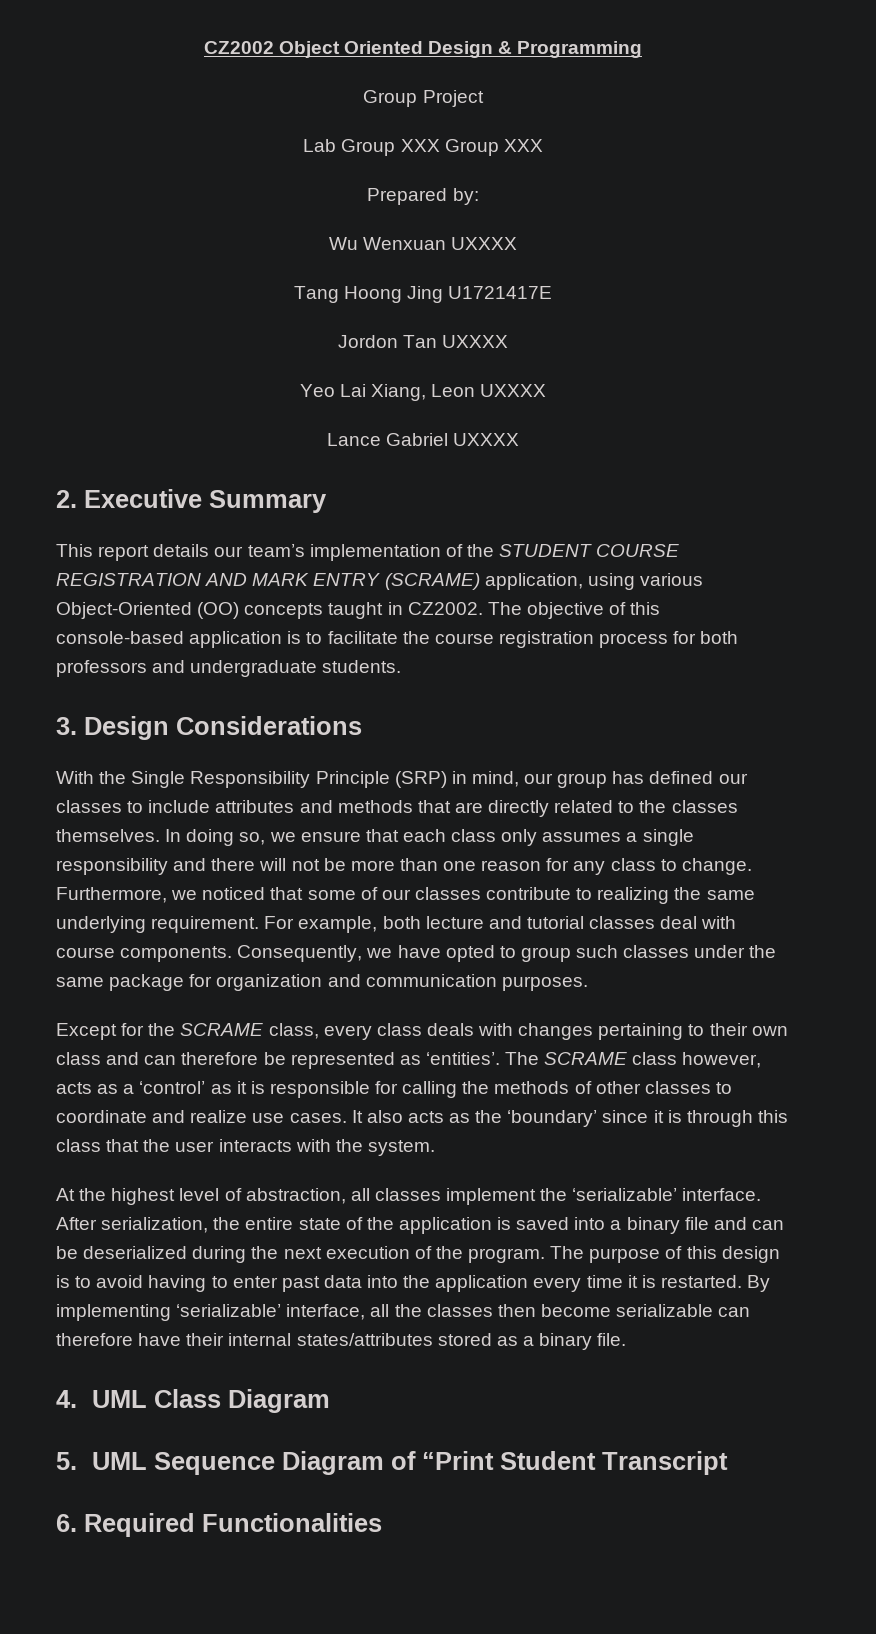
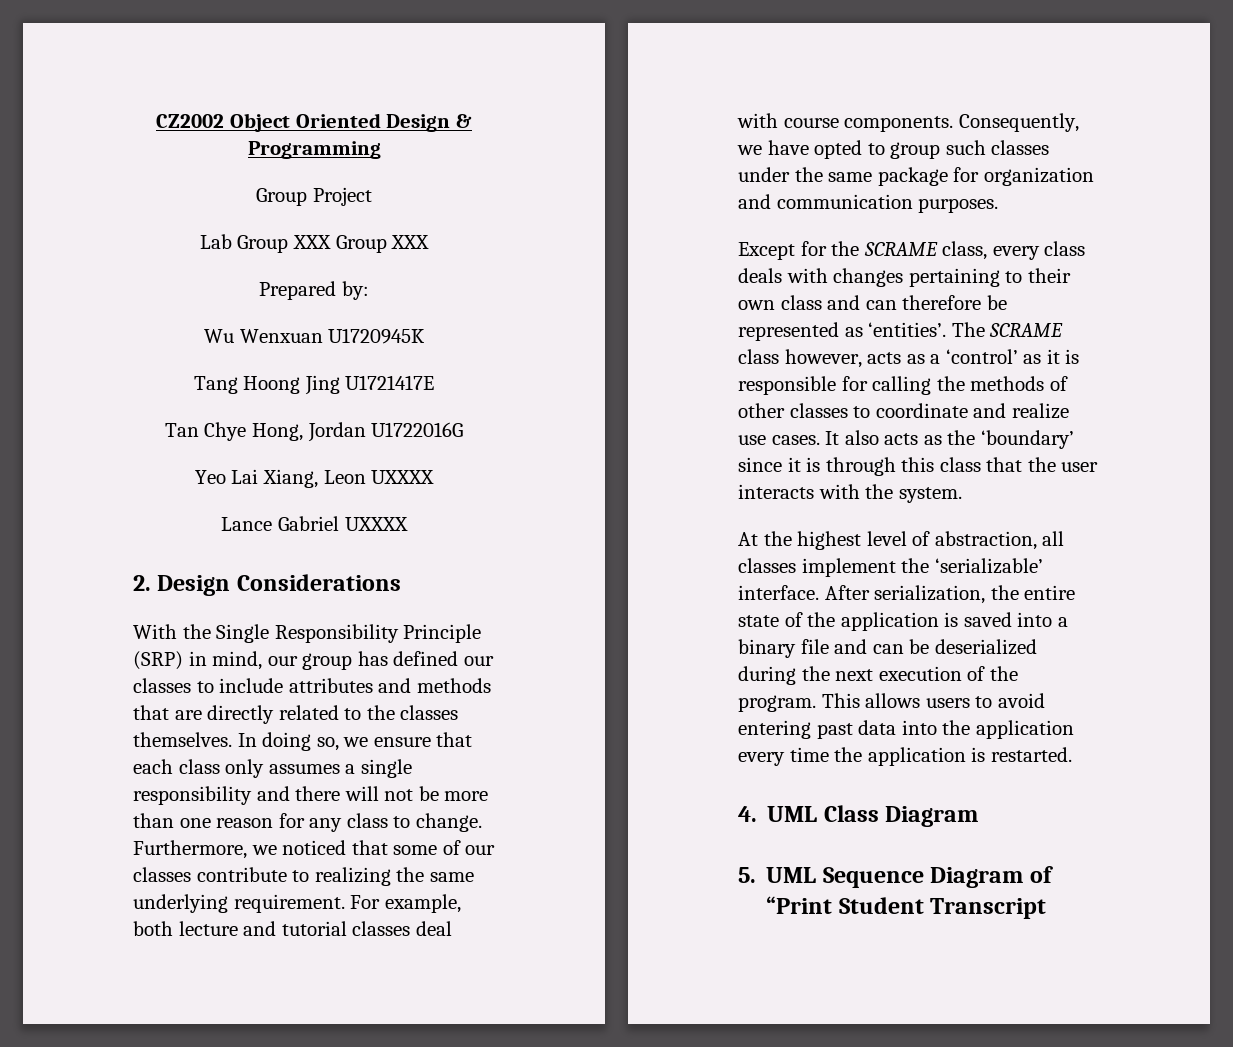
[451,237,518,250] UXXXX -> [328,328,426,344] U1720945K
[337,335,509,348] Jordon Tan UXXXX -> [164,422,464,442] Tan Chye Hong, Jordan U1722016G
[84,489,327,513] [56,544,680,561] [56,573,703,590] [56,602,661,619] [56,631,739,648] [56,660,402,677] [56,717,77,735] Executive Summary // This report details our team’s implementation of the STUDENT COURSE REGISTRATION AND MARK ENTRY (SCRAME) application, using various Object-Oriented (OO) concepts taught in CZ2002. The objective of this console-based application is to facilitate the course registration process for both professors and undergraduate students. // 3. -> (151, 583) none
[550,1246,780,1263] [56,1275,278,1292] The purpose of this design is to avoid having to enter -> [821,693,1045,708] [738,720,811,739] This allows users to avoid entering
[627,1275,638,1288] it -> [834,747,966,766] the application
[747,1275,771,1292] [56,1304,751,1321] [56,1333,627,1350] By implementing ‘serializable’ interface, all the classes then become serializable can therefore have their internal states/attributes stored as a binary file. -> (1072, 754) none
[56,1513,382,1537] // 6. Required Functionalities -> (1047, 908) none

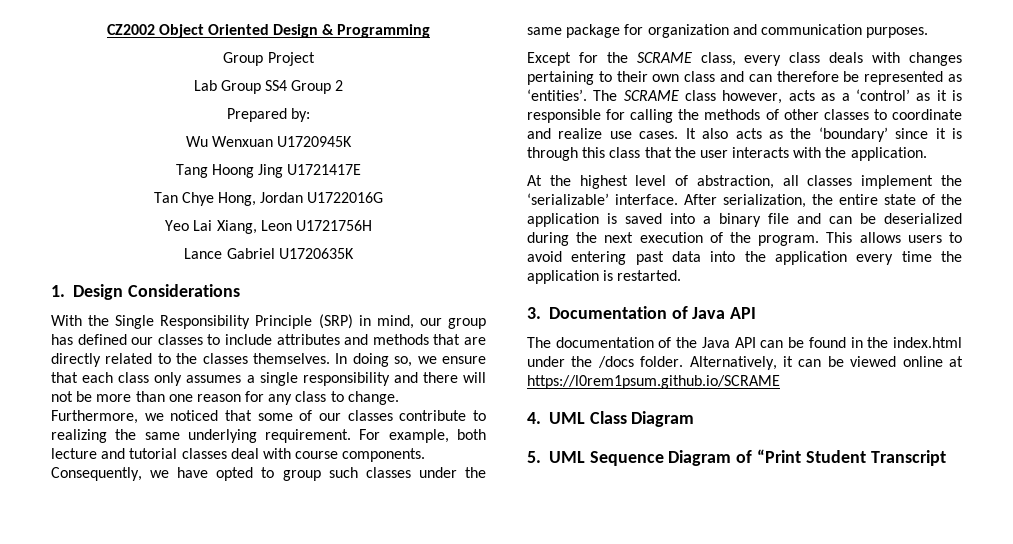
[293,235,430,253] XXX Group XXX -> [265,80,344,94] SS4 Group 2
[371,470,435,484] UXXXX -> [295,220,372,231] U1721756H
[344,517,408,531] [133,575,151,591] UXXXX // 2. -> [278,248,354,259] [51,285,65,297] U1720635K // 1.
[898,487,962,503] system. -> [850,147,927,161] application.
(1072, 754) none -> [527,306,757,319] [527,337,962,348] [527,356,963,370] [527,375,780,389] // 3. Documentation of Java API // The documentation of the Java API can be found in the index.html under the /docs folder. Alternatively, it can be viewed online at https://l0rem1psum.github.io/SCRAME

